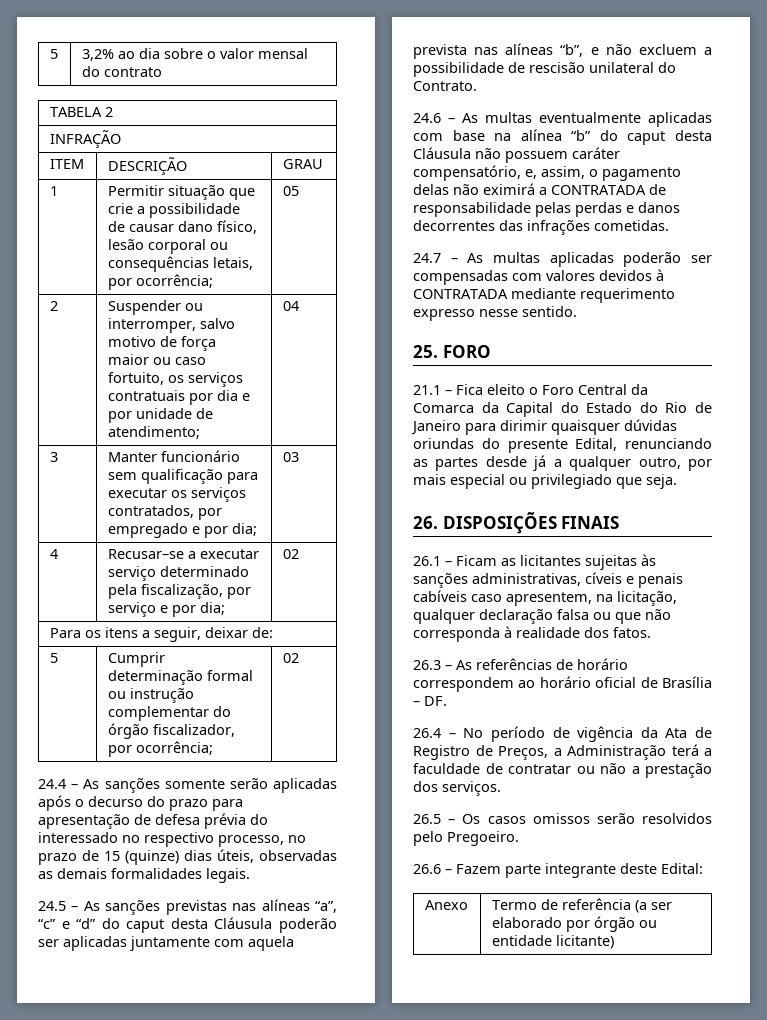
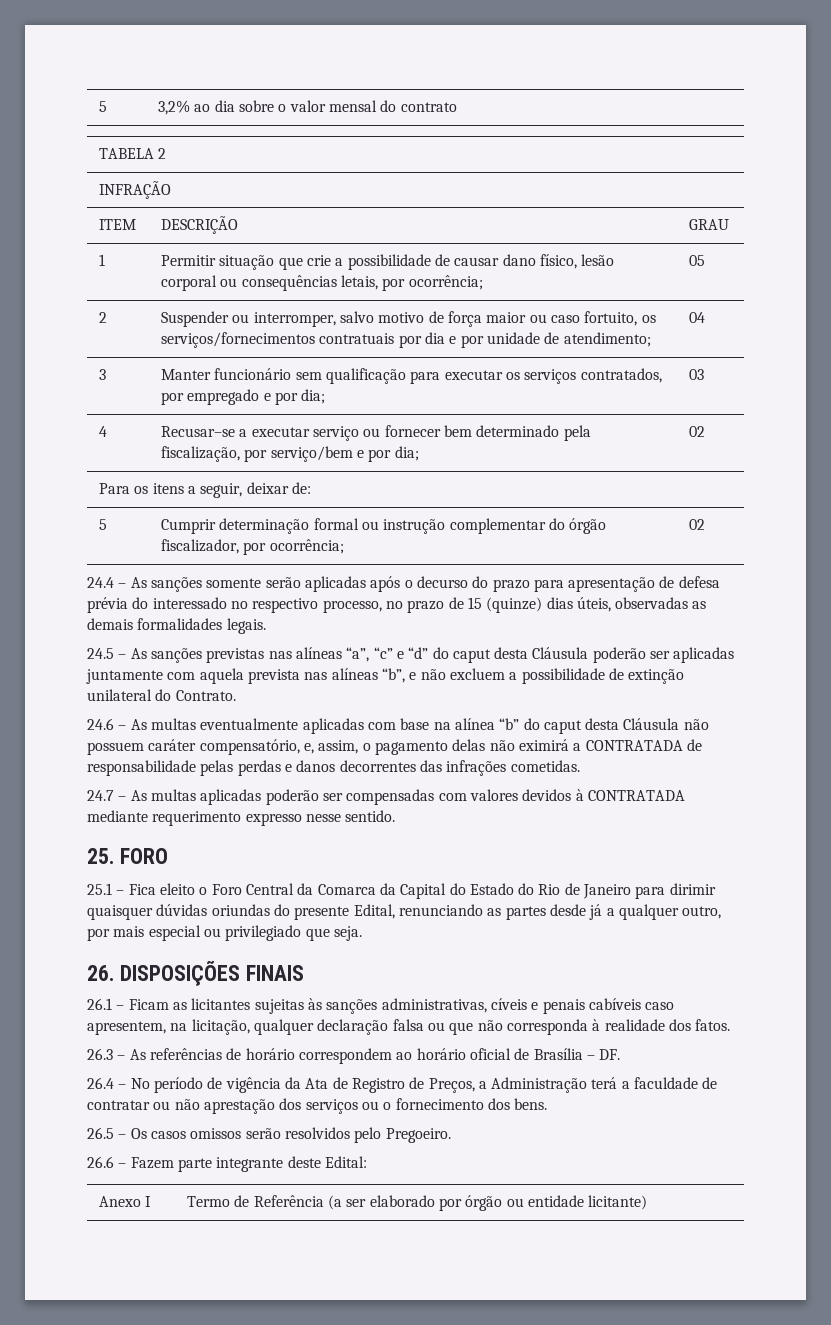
[187,372,243,387] serviços -> [161,332,316,348] serviços/fornecimentos
(156, 573) none -> [363,425,472,437] ou fornecer bem
[107,602,156,617] serviço -> [270,446,353,462] serviço/bem
[529,62,585,73] rescisão -> [628,669,685,684] extinção
[413,385,441,395] 21.1 -> [87,883,112,895] 25.1
[631,763,712,778] [413,781,501,796] a prestação dos serviços. -> [203,1098,548,1114] aprestação dos serviços ou o fornecimento dos bens.
(468, 905) none -> [145,1196,152,1207] I
[561,898,631,910] referência -> [253,1195,324,1207] Referência

